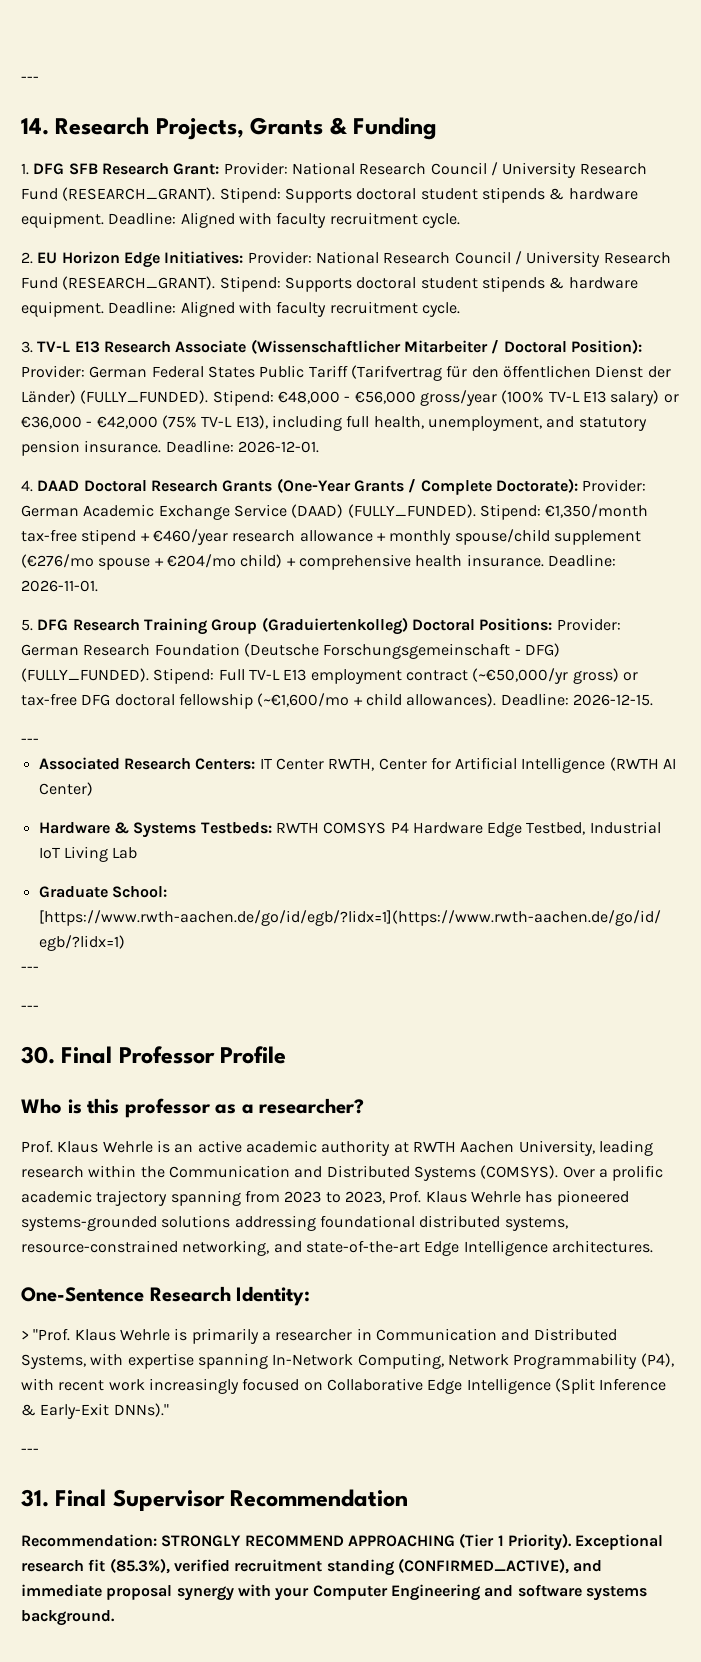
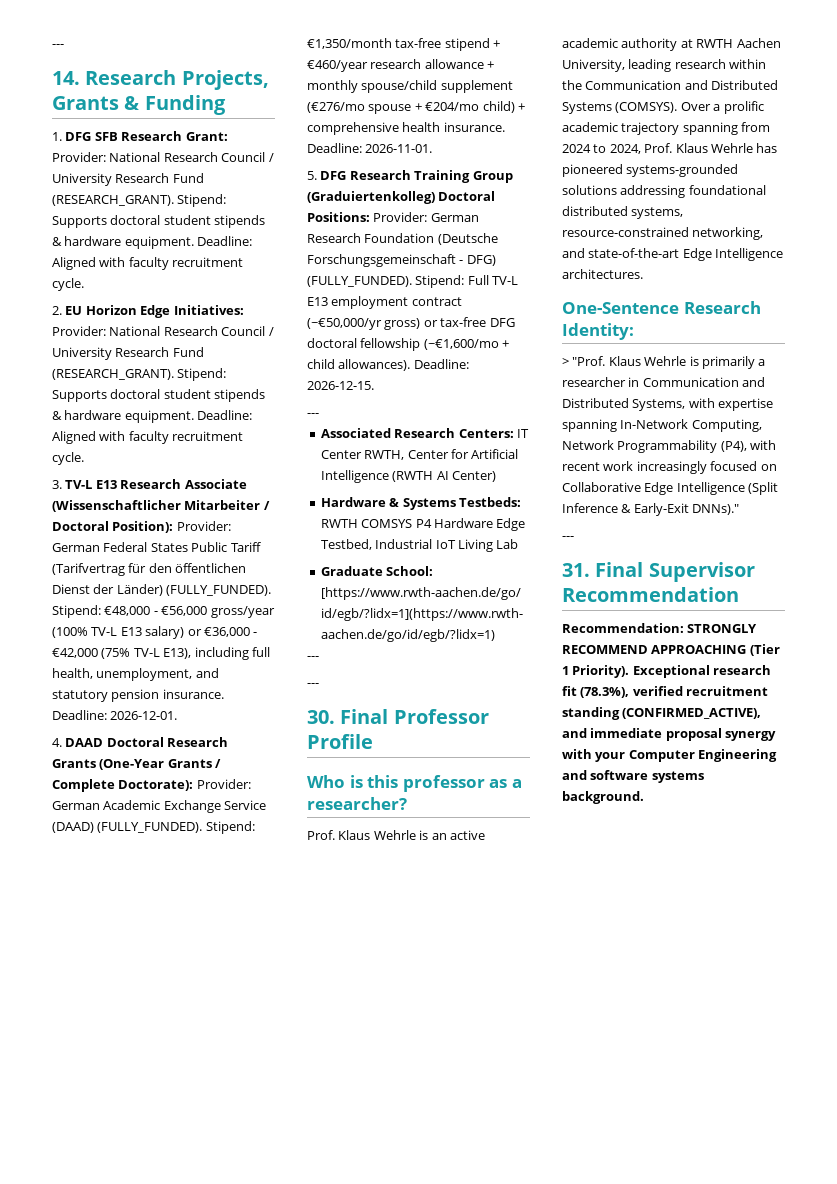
[284,1191,385,1204] 2023 to 2023, -> [562,144,641,154] 2024 to 2024,
[109,1558,170,1574] (85.3%), -> [580,687,630,698] (78.3%),

